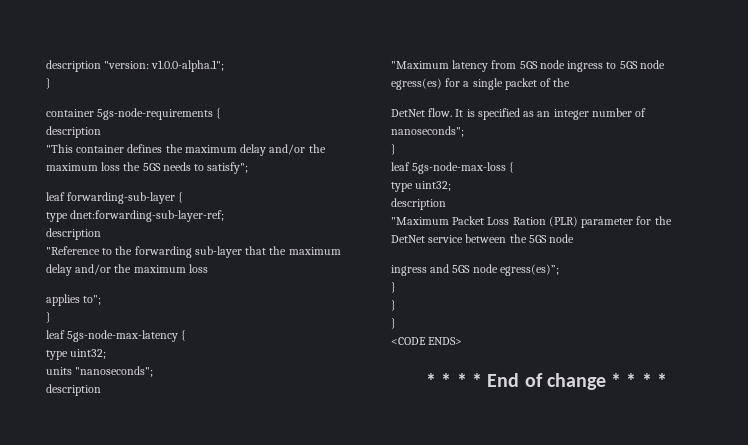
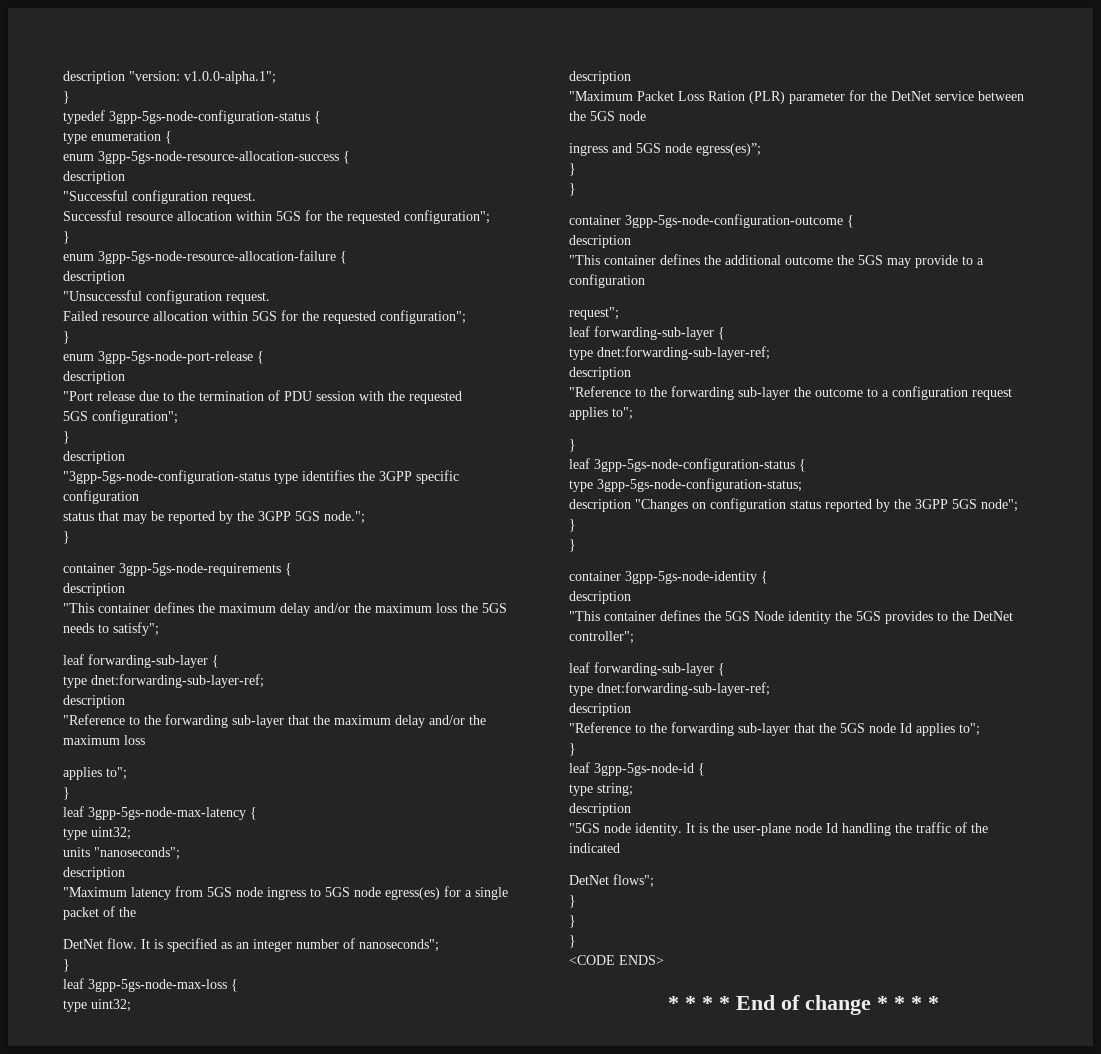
[46,108,214,120] // container 5gs-node-requirements -> [63,110,321,124] [63,131,172,144] [63,151,350,164] [63,171,125,184] [63,190,256,204] [63,210,490,224] [63,231,70,244] [63,250,347,264] [63,271,125,284] [63,290,270,304] [63,310,466,324] [63,331,70,344] [63,351,264,364] [63,371,125,384] [63,390,462,404] [63,410,178,424] [63,431,70,444] [63,451,125,464] [63,470,459,484] [63,490,139,504] [63,511,365,524] [63,531,70,544] [63,563,281,576] // typedef 3gpp-5gs-node-configuration-status { // type enumeration { // enum 3gpp-5gs-node-resource-allocation-success { // description // "Successful configuration request. // Successful resource allocation within 5GS for the requested configuration"; // } // enum 3gpp-5gs-node-resource-allocation-failure { // description // "Unsuccessful configuration request. // Failed resource allocation within 5GS for the requested configuration"; // } // enum 3gpp-5gs-node-port-release { // description // "Port release due to the termination of PDU session with the requested // 5GS configuration"; // } // description // "3gpp-5gs-node-configuration-status type identifies the 3GPP specific configuration // status that may be reported by the 3GPP 5GS node."; // } // container 3gpp-5gs-node-requirements
[67,330,179,342] 5gs-node-max-latency -> [88,807,246,820] 3gpp-5gs-node-max-latency
[412,162,507,174] 5gs-node-max-loss -> [88,979,227,992] 3gpp-5gs-node-max-loss
(396, 305) none -> [569,214,854,228] [569,235,631,248] [569,254,984,268] [569,274,645,288] [569,307,619,320] [569,326,725,340] [569,346,770,360] [569,367,631,380] [569,386,1012,400] [569,407,633,420] [569,439,576,452] [569,458,806,472] [569,478,802,492] [569,498,1018,512] [569,519,576,532] [569,539,576,552] [569,571,768,584] [569,591,631,604] [569,610,1013,624] [569,631,634,644] [569,662,725,676] [569,682,770,696] [569,703,631,716] [569,722,980,736] [569,743,576,756] [569,762,705,776] [569,783,633,796] [569,803,631,816] [569,822,988,836] [569,843,620,853] [569,874,654,888] [569,895,576,908] [569,915,576,928] // container 3gpp-5gs-node-configuration-outcome { // description // "This container defines the additional outcome the 5GS may provide to a configuration // request"; // leaf forwarding-sub-layer { // type dnet:forwarding-sub-layer-ref; // description // "Reference to the forwarding sub-layer the outcome to a configuration request applies to"; // } // leaf 3gpp-5gs-node-configuration-status { // type 3gpp-5gs-node-configuration-status; // description "Changes on configuration status reported by the 3GPP 5GS node"; // } // } // container 3gpp-5gs-node-identity { // description // "This container defines the 5GS Node identity the 5GS provides to the DetNet controller"; // leaf forwarding-sub-layer { // type dnet:forwarding-sub-layer-ref; // description // "Reference to the forwarding sub-layer that the 5GS node Id applies to"; // } // leaf 3gpp-5gs-node-id { // type string; // description // "5GS node identity. It is the user-plane node Id handling the traffic of the indicated // DetNet flows"; // } // }

